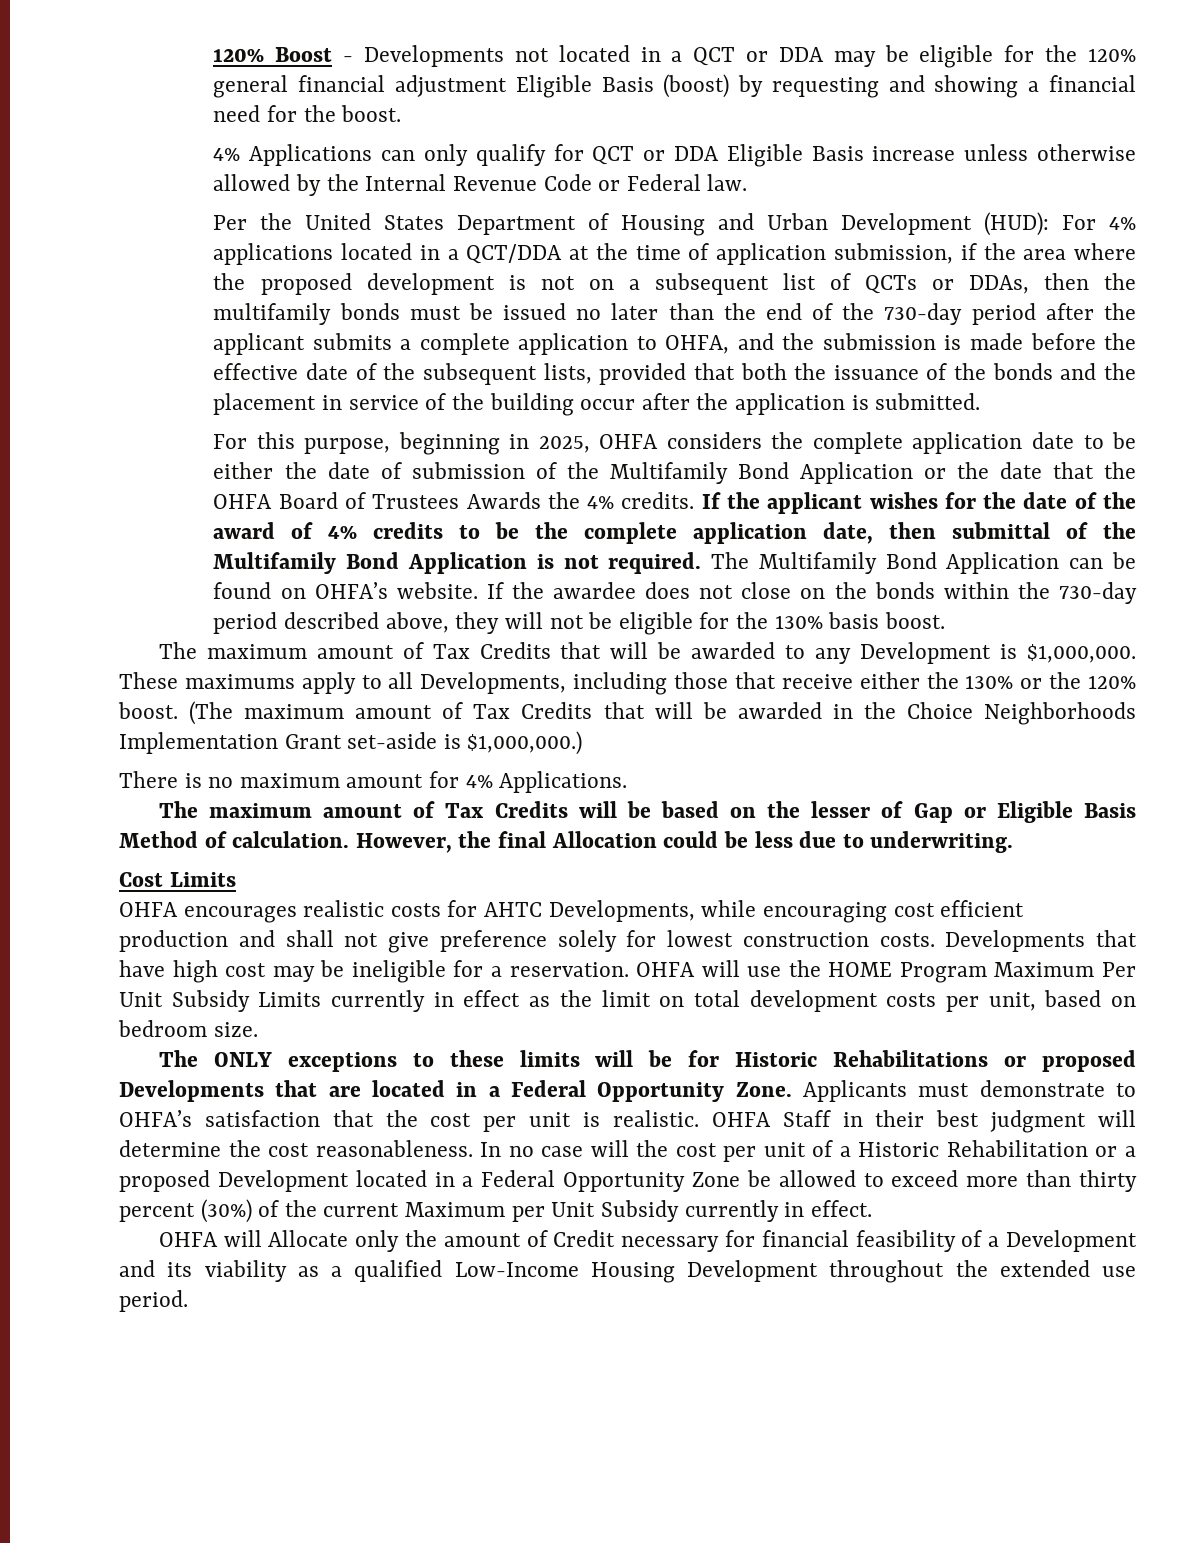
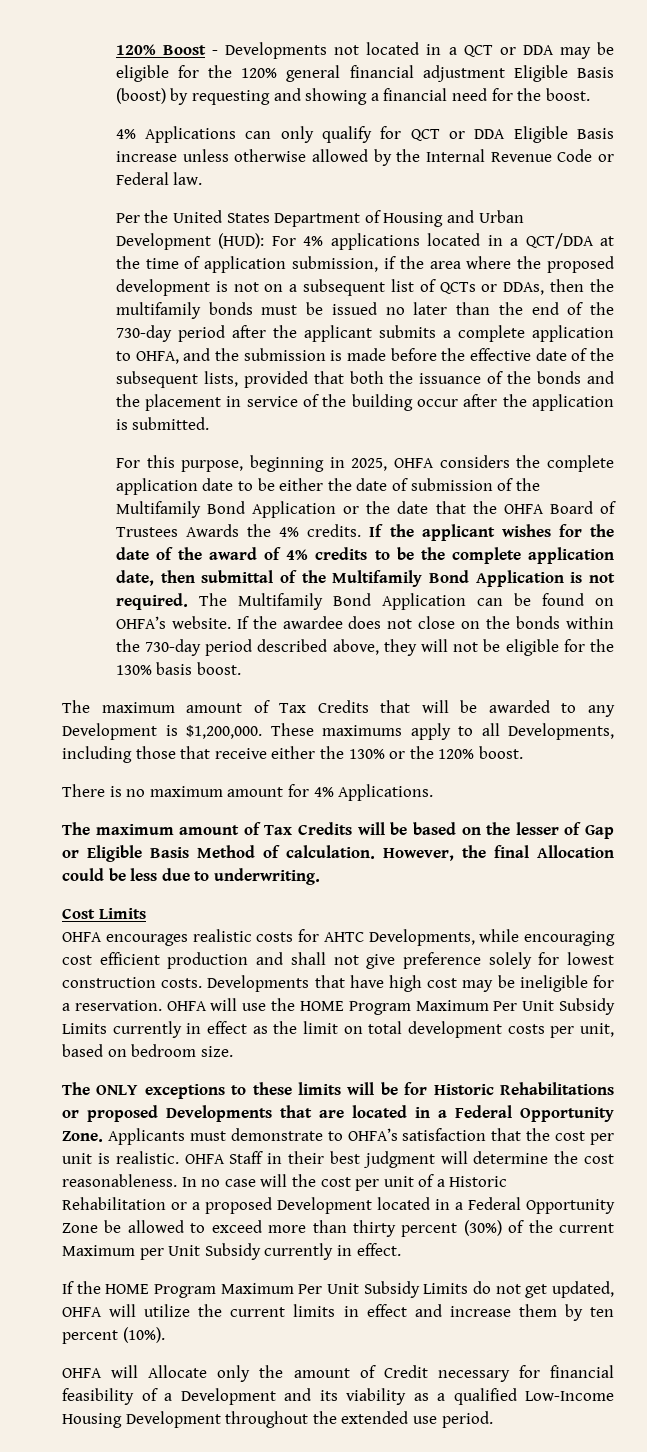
[1027,644,1137,663] $1,000,000. -> [186,725,262,739] $1,200,000.
[189,701,1136,725] [119,731,583,755] (The maximum amount of Tax Credits that will be awarded in the Choice Neighborhoods Implementation Grant set-aside is $1,000,000.) -> (523, 752) none
(872, 1208) none -> [62,1281,615,1298] [62,1304,614,1321] [62,1327,165,1344] // If the HOME Program Maximum Per Unit Subsidy Limits do not get updated, OHFA will utilize the current limits in effect and increase them by ten percent (10%).

